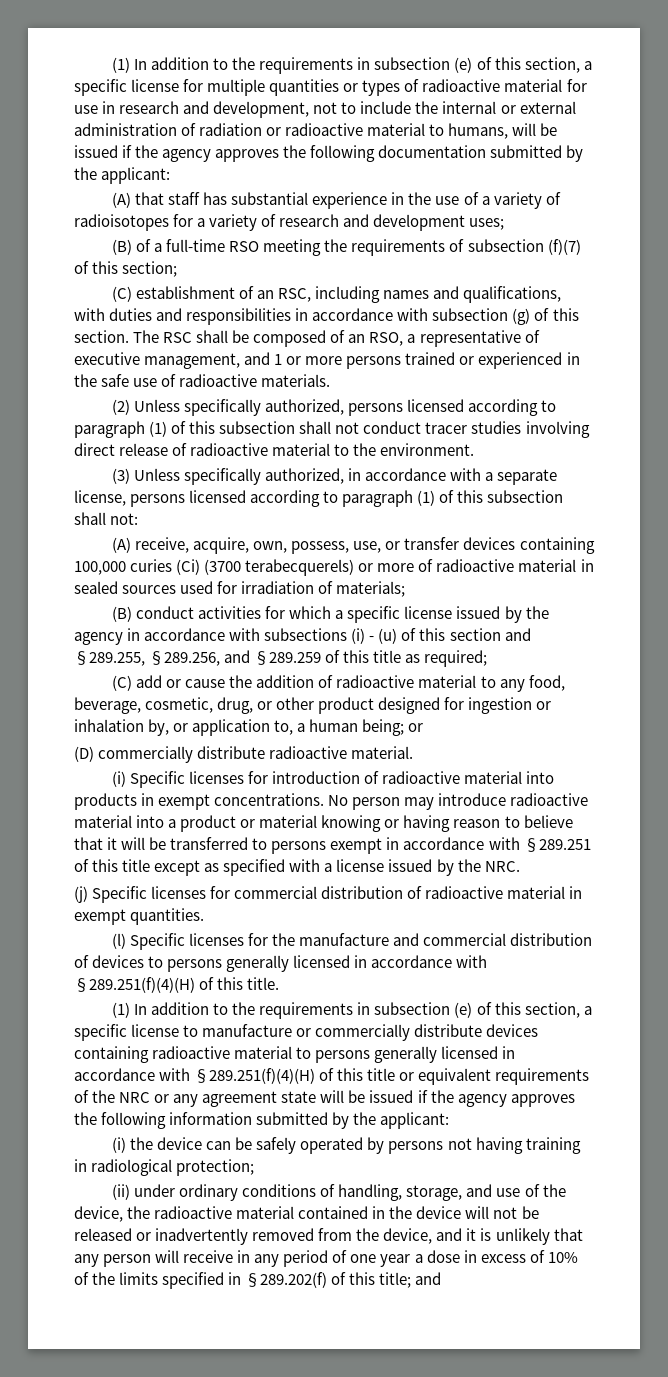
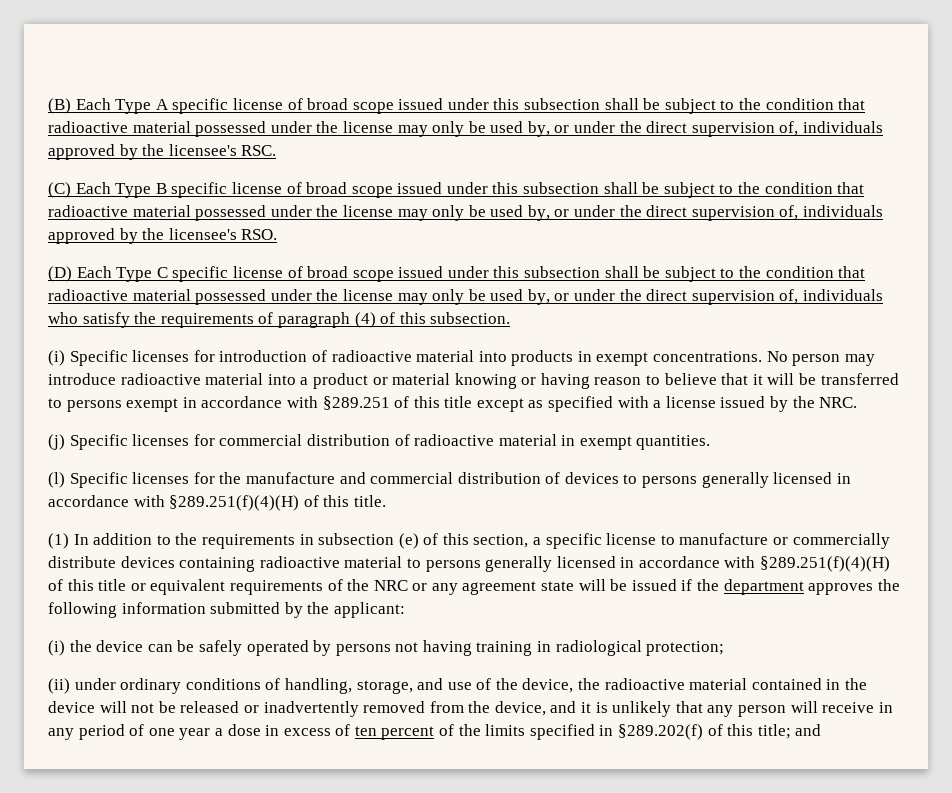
[112,57,592,74] [74,79,587,96] [74,101,576,118] [74,123,558,139] [74,145,584,162] [74,167,171,184] [112,192,561,209] [74,214,505,231] [112,239,581,256] [74,261,178,277] [112,286,562,303] [74,308,579,325] [74,330,540,347] [74,352,580,369] [74,374,331,387] [112,399,557,416] [74,421,590,438] [74,443,475,456] [112,468,558,485] [74,490,564,507] [74,512,139,525] [112,537,595,554] [74,559,594,576] [74,581,406,597] [112,606,549,623] [74,628,531,645] [74,650,488,667] [112,675,565,692] [74,697,552,714] [74,719,424,736] [74,746,414,763] (1) In addition to the requirements in subsection (e) of this section, a specific license for multiple quantities or types of radioactive material for use in research and development, not to include the internal or external administration of radiation or radioactive material to humans, will be issued if the agency approves the following documentation submitted by the applicant: // (A) that staff has substantial experience in the use of a variety of radioisotopes for a variety of research and development uses; // (B) of a full-time RSO meeting the requirements of subsection (f)(7) of this section; // (C) establishment of an RSC, including names and qualifications, with duties and responsibilities in accordance with subsection (g) of this section. The RSC shall be composed of an RSO, a representative of executive management, and 1 or more persons trained or experienced in the safe use of radioactive materials. // (2) Unless specifically authorized, persons licensed according to paragraph (1) of this subsection shall not conduct tracer studies involving direct release of radioactive material to the environment. // (3) Unless specifically authorized, in accordance with a separate license, persons licensed according to paragraph (1) of this subsection shall not: // (A) receive, acquire, own, possess, use, or transfer devices containing 100,000 curies (Ci) (3700 terabecquerels) or more of radioactive material in sealed sources used for irradiation of materials; // (B) conduct activities for which a specific license issued by the agency in accordance with subsections (i) - (u) of this section and §289.255, §289.256, and §289.259 of this title as required; // (C) add or cause the addition of radioactive material to any food, beverage, cosmetic, drug, or other product designed for ingestion or inhalation by, or application to, a human being; or // (D) commercially distribute radioactive material. -> [48,98,866,114] [48,121,884,137] [48,144,277,160] [48,182,865,198] [48,205,884,221] [48,228,278,244] [48,266,866,282] [48,289,884,305] [48,312,511,328] (B) Each Type A specific license of broad scope issued under this subsection shall be subject to the condition that radioactive material possessed under the license may only be used by, or under the direct supervision of, individuals approved by the licensee's RSC. // (C) Each Type B specific license of broad scope issued under this subsection shall be subject to the condition that radioactive material possessed under the license may only be used by, or under the direct supervision of, individuals approved by the licensee's RSO. // (D) Each Type C specific license of broad scope issued under this subsection shall be subject to the condition that radioactive material possessed under the license may only be used by, or under the direct supervision of, individuals who satisfy the requirements of paragraph (4) of this subsection.
[457,1094,507,1107] agency -> [723,579,804,595] department
[547,1252,578,1263] 10% -> [354,726,435,740] ten percent

